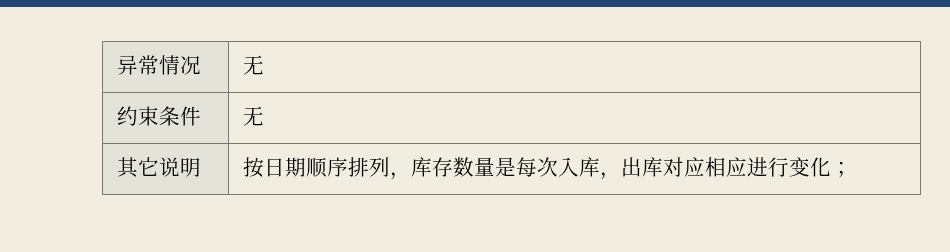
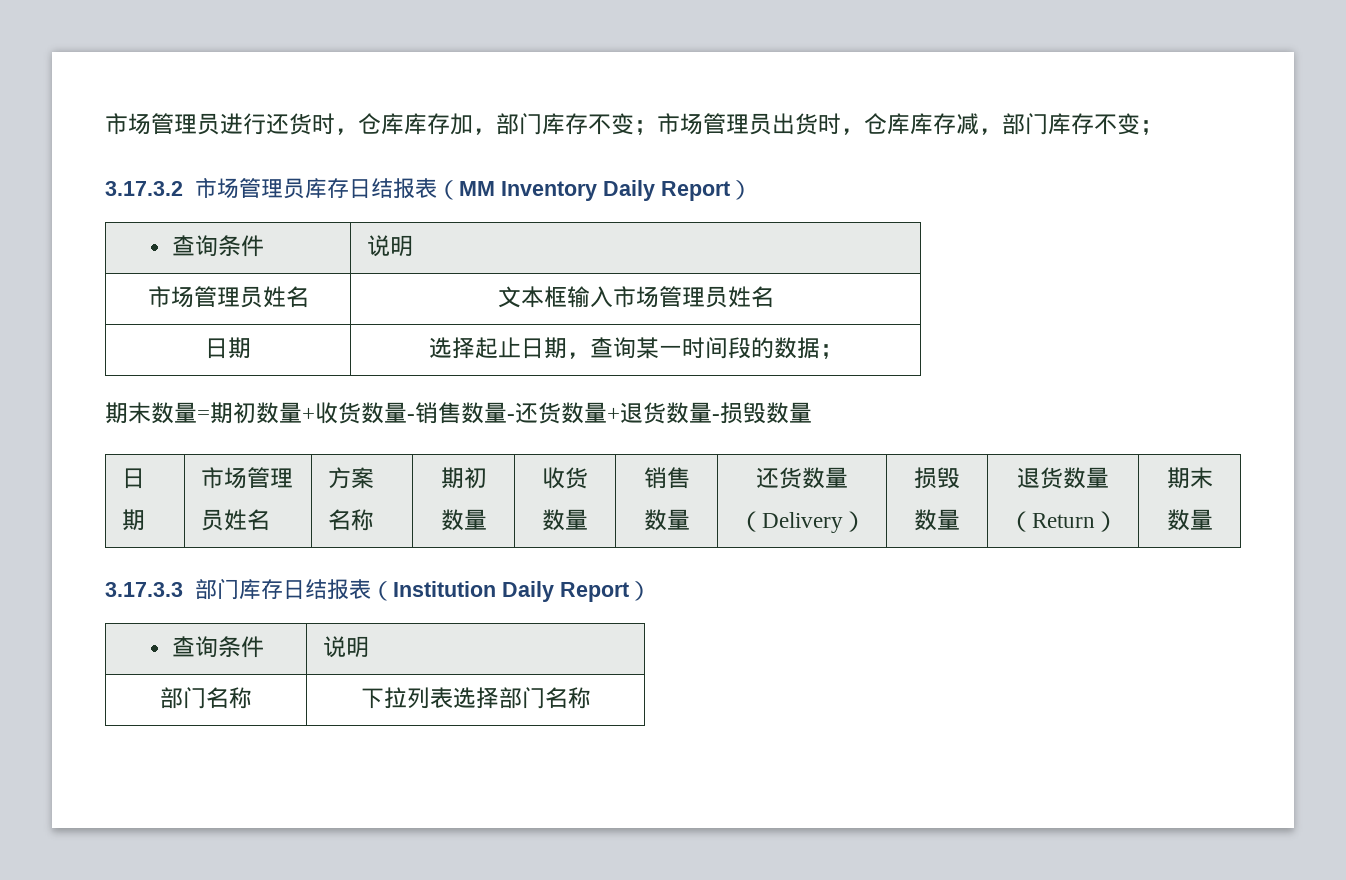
[116,55,201,75] [242,55,264,75] [116,106,201,126] [242,106,264,126] [116,157,201,178] [242,157,852,180] 异常情况 | 无 // 约束条件 | 无 // 其它说明 | 按日期顺序排列，库存数量是每次入库，出库对应相应进行变化； -> [105,113,1163,135] [105,178,752,201] [171,235,264,257] [367,235,414,257] [147,286,309,308] [497,286,774,308] [205,337,251,359] [428,337,843,359] [105,402,812,424] [122,468,146,489] [122,509,146,531] [201,467,294,489] [201,509,271,531] [328,467,375,489] [328,509,375,531] [440,467,487,489] [440,509,487,531] [542,467,588,489] [542,509,588,531] [643,467,690,489] [643,509,690,531] [756,467,848,489] [738,511,866,533] [914,467,960,489] [914,509,960,531] [1017,467,1109,489] [1008,511,1118,532] [1166,467,1213,489] [1166,509,1213,531] [105,578,651,602] [171,636,264,658] [323,636,370,658] [160,687,252,709] [360,687,591,709] 市场管理员进行还货时，仓库库存加，部门库存不变；市场管理员出货时，仓库库存减，部门库存不变； // 3.17.3.2市场管理员库存日结报表（MM Inventory Daily Report） // 查询条件 | 说明 // 市场管理员姓名 | 文本框输入市场管理员姓名 // 日期 | 选择起止日期，查询某一时间段的数据； // 期末数量=期初数量+收货数量-销售数量-还货数量+退货数量-损毁数量 // 日期 | 市场管理员姓名 | 方案名称 | 期初数量 | 收货数量 | 销售数量 | 还货数量（Delivery） | 损毁数量 | 退货数量（Return） | 期末数量 // 3.17.3.3部门库存日结报表（Institution Daily Report） // 查询条件 | 说明 // 部门名称 | 下拉列表选择部门名称

